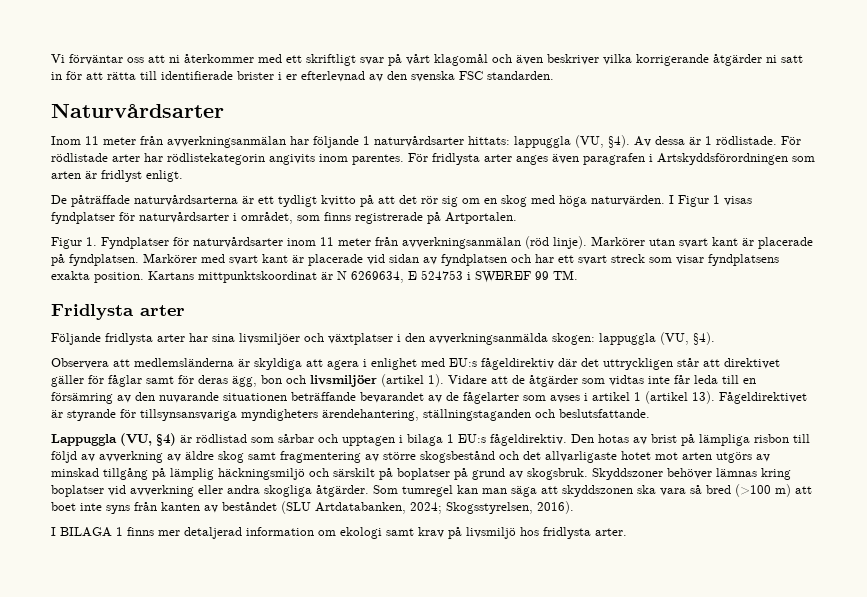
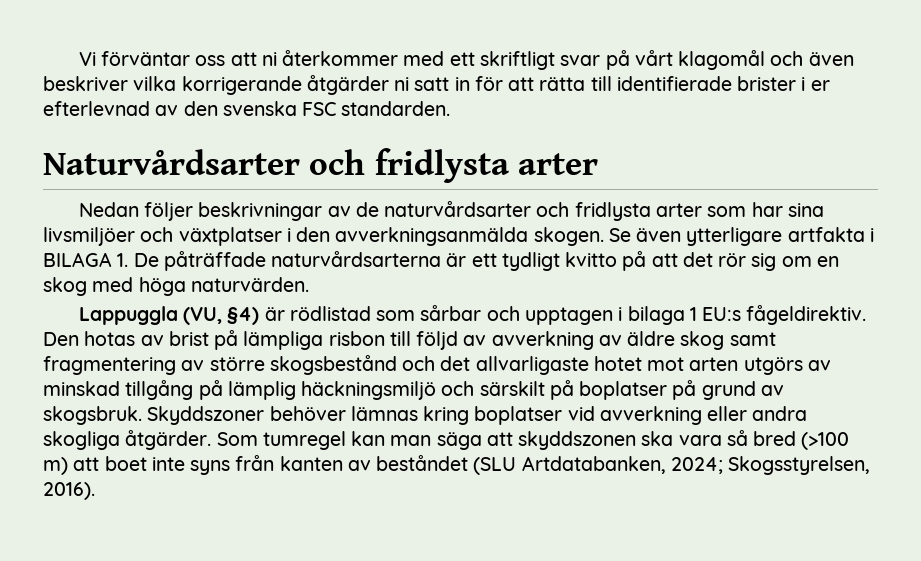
[51,135,801,148] [51,153,815,165] [51,170,183,182] // Inom 11 meter från avverkningsanmälan har följande 1 naturvårdsarter hittats: lappuggla (VU, §4). Av dessa är 1 rödlistade. För rödlistade arter har rödlistekategorin angivits inom parentes. För fridlysta arter anges även paragrafen i Artskyddsförordningen som arten är fridlyst enligt. // -> [309,148,599,183] [78,201,824,221] [43,227,874,246] [43,252,129,267] och fridlysta arter // Nedan följer beskrivningar av de naturvårdsarter och fridlysta arter som har sina livsmiljöer och växtplatser i den avverkningsanmälda skogen. Se även ytterligare artfakta i BILAGA 1.
[669,195,752,207] [51,212,517,224] [51,236,813,249] [51,253,779,266] [51,270,578,283] [51,304,185,320] [51,332,715,345] [51,358,780,370] [51,374,756,387] [51,391,807,404] [51,409,650,421] I Figur 1 visas fyndplatser för naturvårdsarter i området, som finns registrerade på Artportalen. // Figur 1. Fyndplatser för naturvårdsarter inom 11 meter från avverkningsanmälan (röd linje). Markörer utan svart kant är placerade på fyndplatsen. Markörer med svart kant är placerade vid sidan av fyndplatsen och har ett svart streck som visar fyndplatsens exakta position. Kartans mittpunktskoordinat är N 6269634, E 524753 i SWEREF 99 TM. // Fridlysta arter // Följande fridlysta arter har sina livsmiljöer och växtplatser i den avverkningsanmälda skogen: lappuggla (VU, §4). // Observera att medlemsländerna är skyldiga att agera i enlighet med EU:s fågeldirektiv där det uttryckligen står att direktivet gäller för fåglar samt för deras ägg, bon och livsmiljöer (artikel 1). Vidare att de åtgärder som vidtas inte får leda till en försämring av den nuvarande situationen beträffande bevarandet av de fågelarter som avses i artikel 1 (artikel 13). Fågeldirektivet är styrande för tillsynsansvariga myndigheters ärendehantering, ställningstaganden och beslutsfattande. -> (309, 284) none
[51,527,627,539] // I BILAGA 1 finns mer detaljerad information om ekologi samt krav på livsmiljö hos fridlysta arter. -> (95, 491) none

